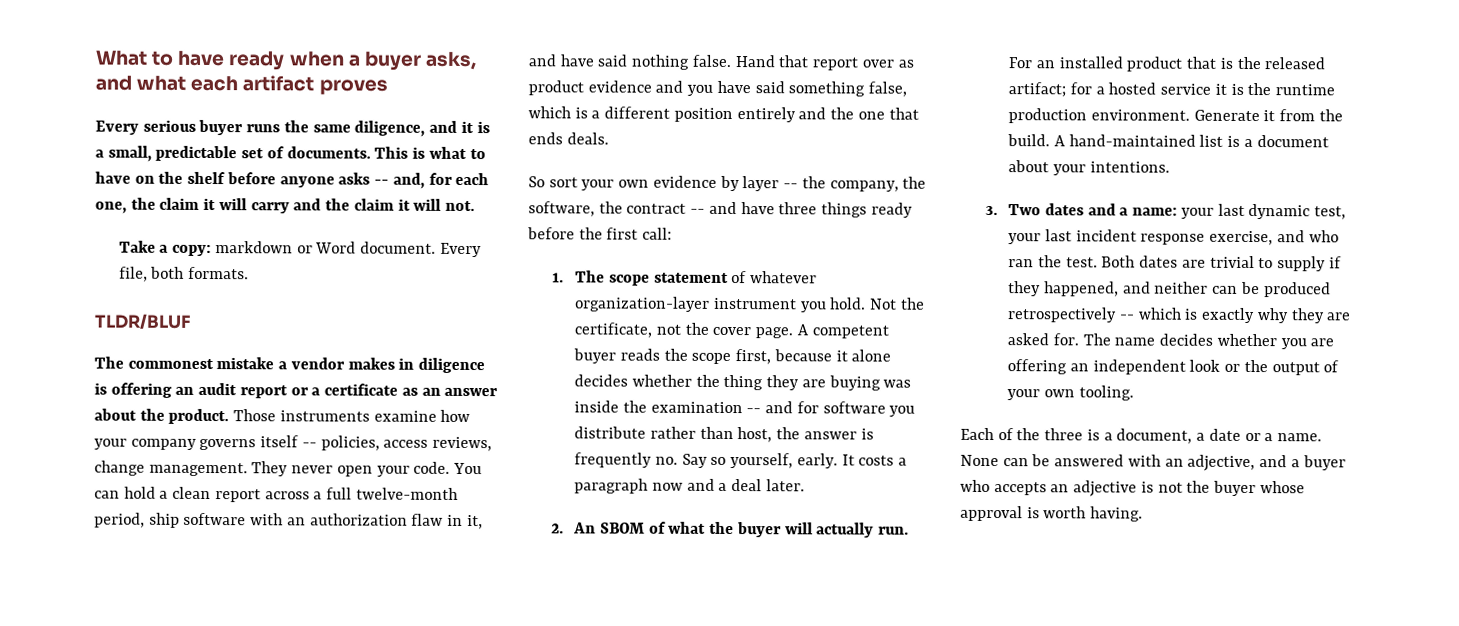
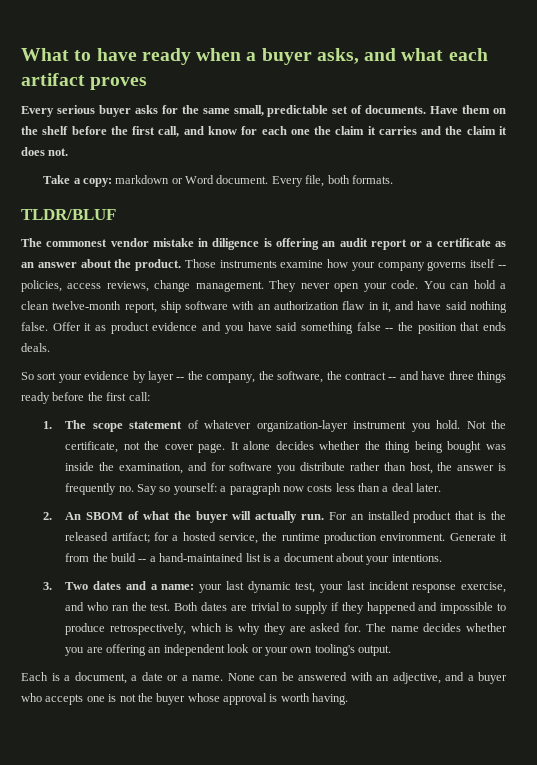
[246,120,490,137] [95,149,104,158] runs the same diligence, and it is a -> [134,105,230,114] asks for the same
[374,146,486,160] [95,171,425,189] This is what to have on the shelf before anyone asks -- and, -> [430,105,506,114] [21,126,237,137] Have them on the shelf before the first call, and know
[95,197,290,214] one, the claim it will carry -> [290,126,417,135] one the claim it carries
[413,198,442,211] will -> [21,147,45,156] does
[216,357,395,370] mistake a vendor makes -> [110,238,194,247] vendor mistake
[214,487,458,503] [94,512,145,528] report across a full twelve-month period, -> [52,301,157,313] twelve-month report,
[734,55,894,71] Hand that report over -> [52,322,92,331] Offer it
[868,81,908,97] [528,106,885,123] false, which is a different position entirely and the one -> [356,322,457,334] false -- the position
[618,179,650,188] own -> (82, 378) none
[796,324,889,339] [573,348,848,365] A competent buyer reads the scope first, because it -> [230,442,239,450] It
[766,375,881,391] they are buying -> [414,441,482,453] being bought
[650,401,762,414] examination -- -> [118,463,183,474] examination,
[730,453,907,469] [574,478,715,494] yourself, early. It costs a paragraph now and -> [173,483,381,495] yourself: a paragraph now costs less than
[1160,83,1244,95] service it is -> [218,533,258,544] service,
[1007,134,1066,147] build. A -> [111,553,156,562] build -- a
[1043,281,1331,298] [1007,307,1256,324] happened, and neither can be produced retrospectively -- which is exactly -> [366,602,507,614] [65,623,234,635] happened and impossible to produce retrospectively, which is
[1243,359,1340,376] [1007,385,1134,401] [960,427,1084,441] the output of your own tooling. // Each of the three -> [264,644,392,656] [21,672,48,681] your own tooling's output. // Each
[1050,480,1138,497] an adjective -> [86,696,105,702] one

